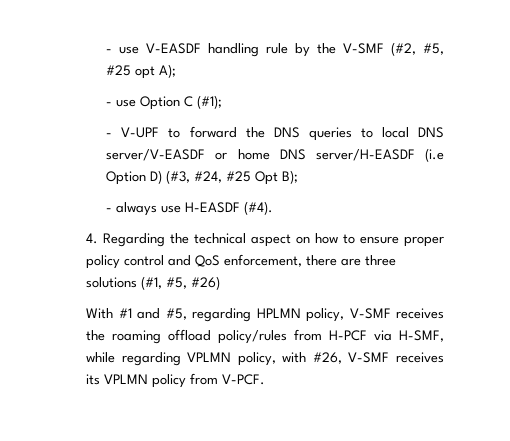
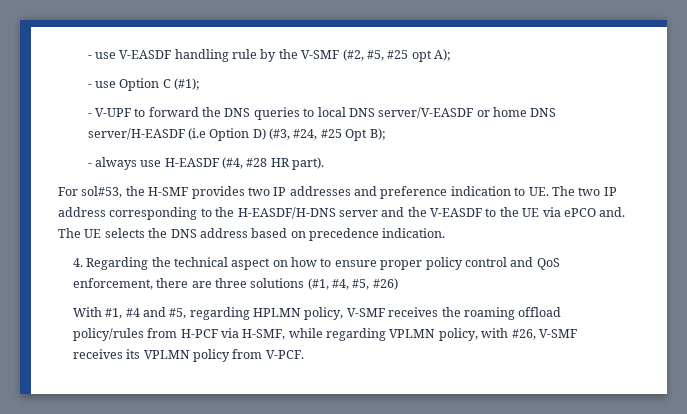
[244,201,274,215] (#4). -> [222,157,325,170] [58,186,617,199] [58,207,626,220] [58,228,446,241] (#4, #28 HR part). // For sol#53, the H-SMF provides two IP addresses and preference indication to UE. The two IP address corresponding to the H-EASDF/H-DNS server and the V-EASDF to the UE via ePCO and. The UE selects the DNS address based on precedence indication.
(163, 283) none -> [332,279,350,290] #4,
[118,308,132,318] #1 -> [105,308,140,319] #1, #4

